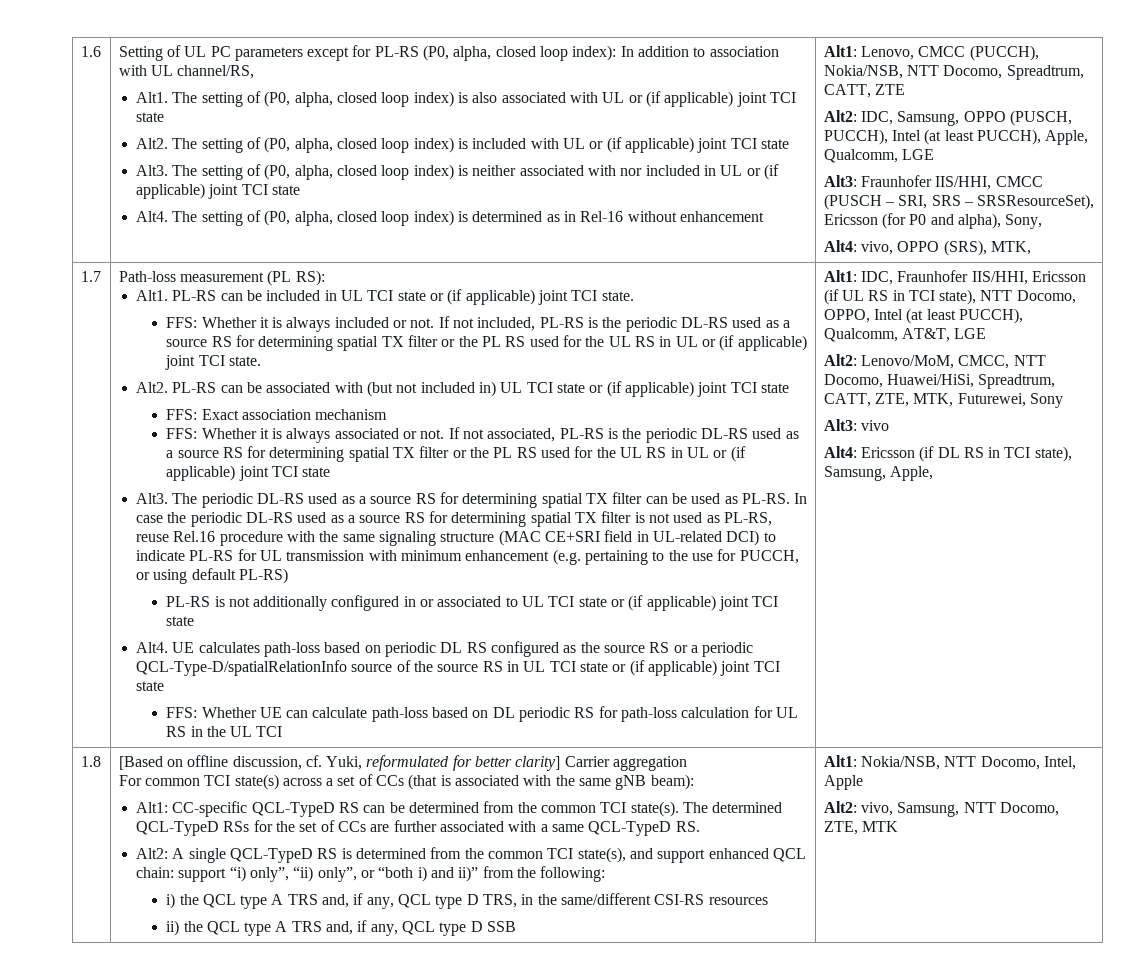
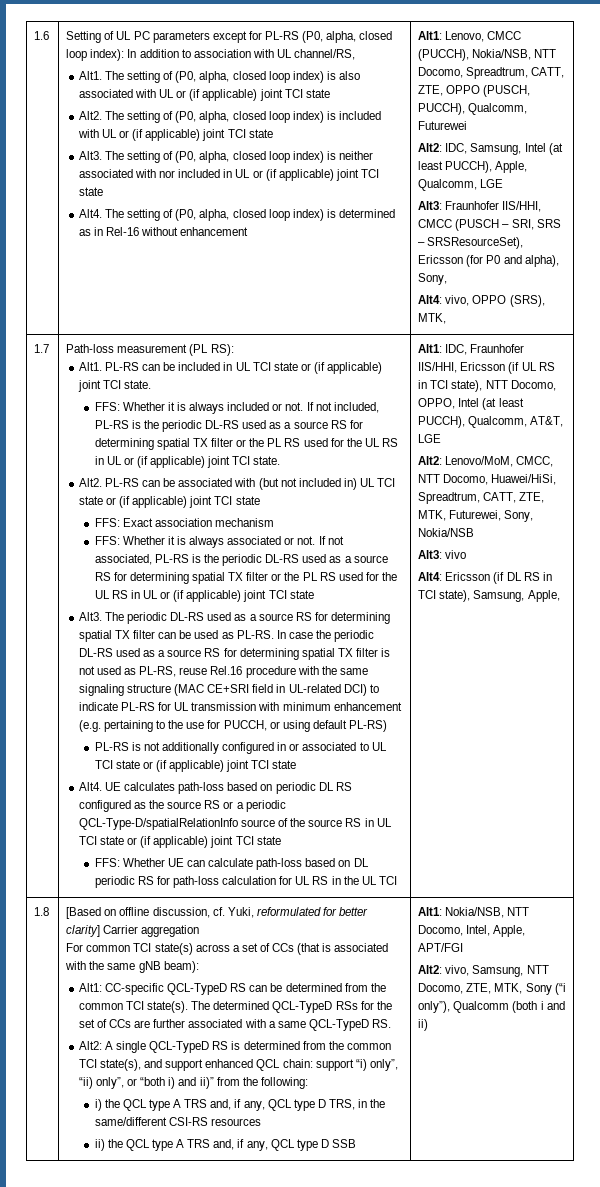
[874,84,905,95] ZTE -> [418,85,531,97] [418,103,528,115] [418,121,468,130] ZTE, OPPO (PUSCH, PUCCH), Qualcomm, Futurewei
[963,110,1072,126] [823,129,888,145] OPPO (PUSCH, PUCCH), -> (522, 149) none
[1029,393,1063,408] Sony -> [504,510,534,522] [418,528,475,537] Sony, Nokia/NSB
[823,775,863,790] Apple -> [493,925,526,937] [418,943,464,952] Apple, APT/FGI
[861,821,898,832] MTK -> [494,983,566,995] [418,1001,565,1013] [418,1019,429,1031] MTK, Sony (“i only”), Qualcomm (both i and ii)

